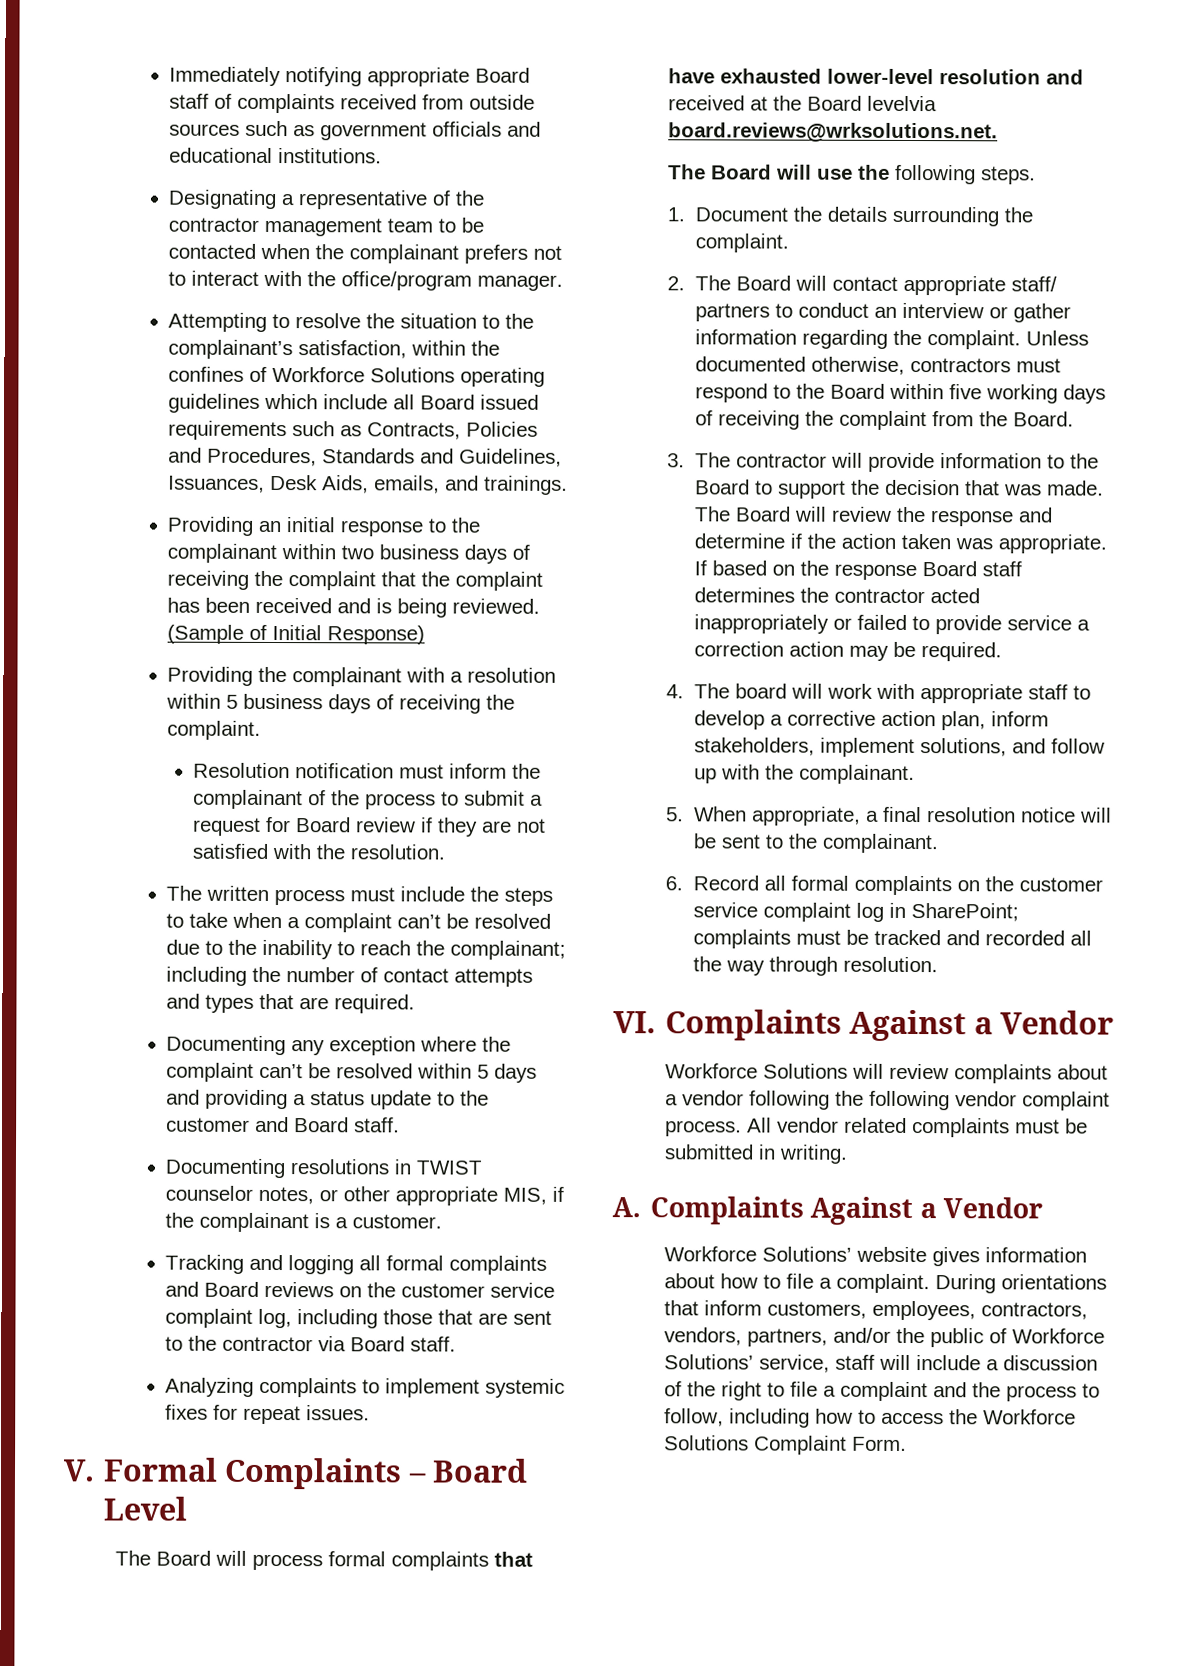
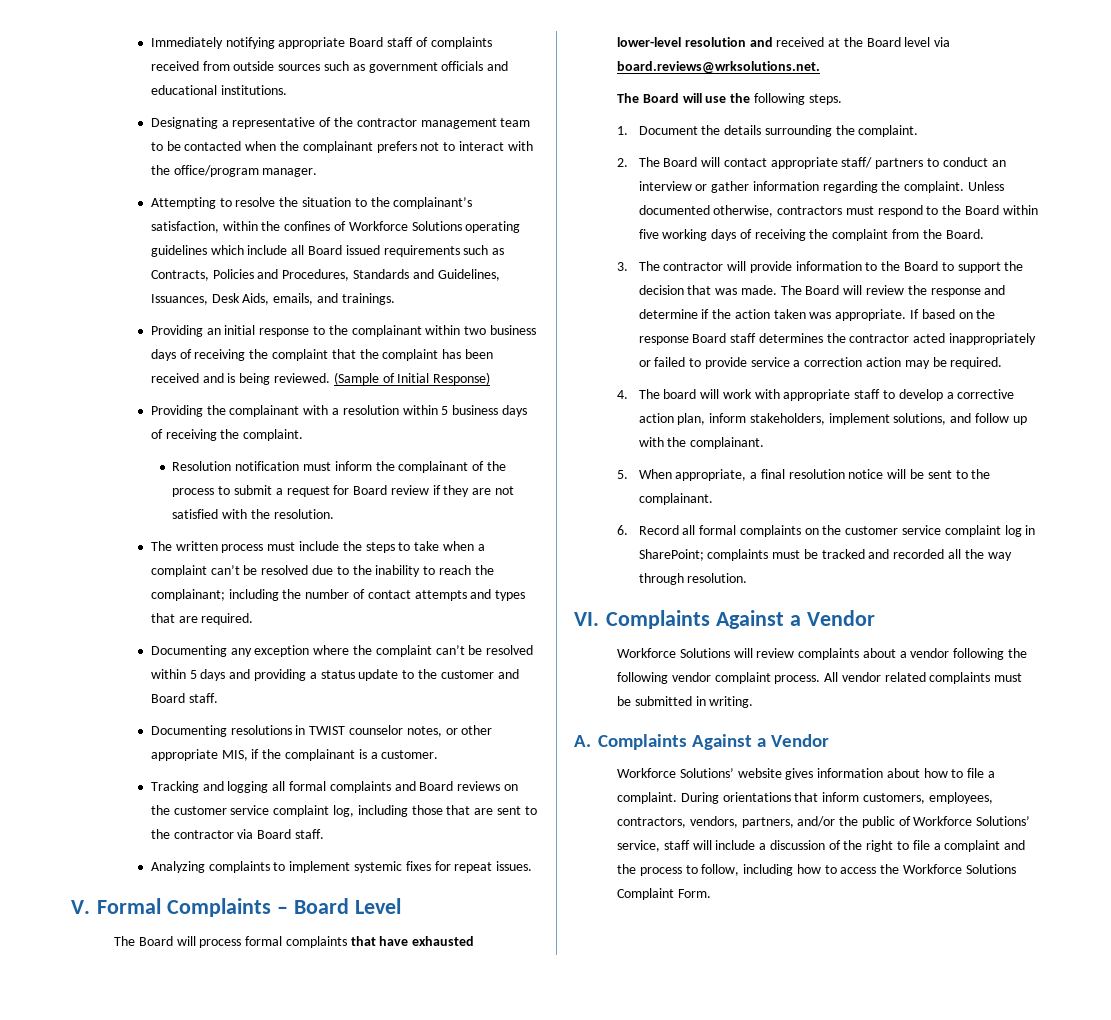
[867,95,938,112] levelvia -> [904,37,951,47] level via

